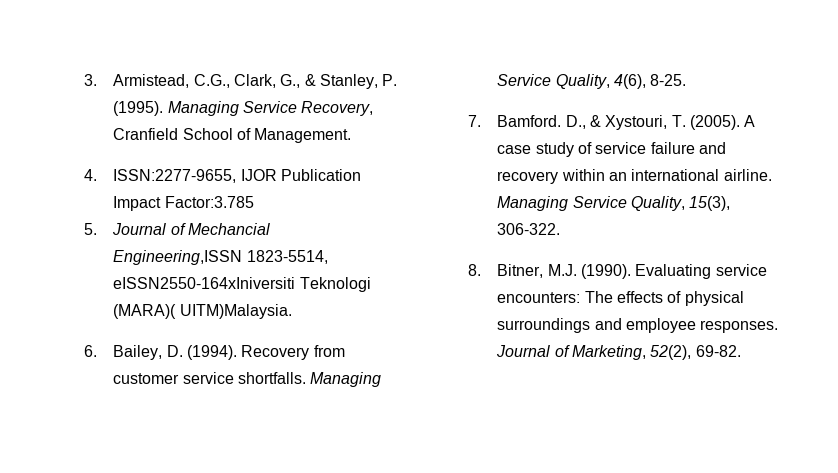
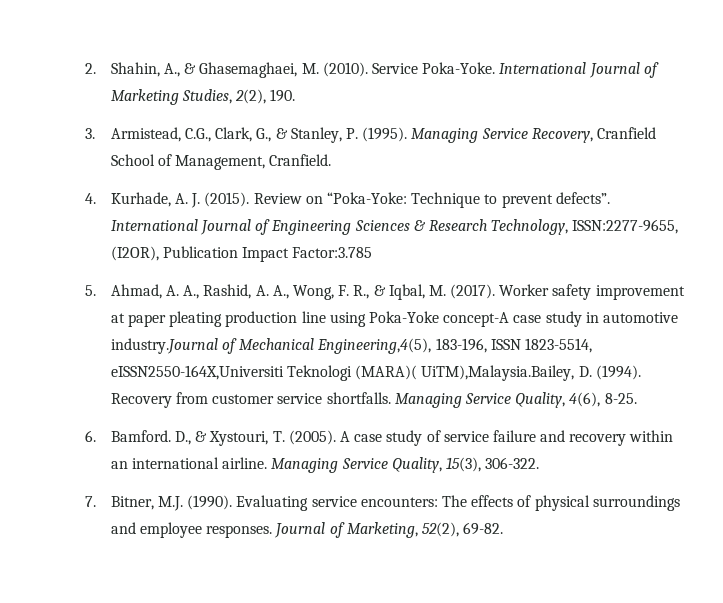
(84, 80) none -> [85,62,659,78] [110,89,296,105] 2. Shahin, A., & Ghasemaghaei, M. (2010). Service Poka-Yoke. International Journal of Marketing Studies, 2(2), 190. //
[254,128,352,143] Management. -> [175,154,332,170] Management, Cranfield.
[113,169,362,183] [113,196,254,211] [84,223,271,235] [113,250,328,265] [113,277,371,292] [113,304,292,319] [84,345,163,360] ISSN:2277-9655, IJOR Publication Impact Factor:3.785 // 5. Journal of Mechancial Engineering,ISSN 1823-5514, eISSN2550-164xIniversiti Teknologi (MARA)( UITM)Malaysia. // 6. Bailey, -> [110,192,610,208] [110,219,679,235] [110,246,373,262] [85,284,685,300] [110,311,678,327] [110,338,592,354] [110,365,575,381] Kurhade, A. J. (2015). Review on “Poka-Yoke: Technique to prevent defects”. International Journal of Engineering Sciences & Research Technology, ISSN:2277-9655, (I2OR), Publication Impact Factor:3.785 // 5. Ahmad, A. A., Rashid, A. A., Wong, F. R., & Iqbal, M. (2017). Worker safety improvement at paper pleating production line using Poka-Yoke concept-A case study in automotive industry.Journal of Mechanical Engineering,4(5), 183-196, ISSN 1823-5514, eISSN2550-164X,Universiti Teknologi (MARA)( UiTM),Malaysia.Bailey,
[468,115,482,127] 7. -> [85,430,97,442] 6.
[468,264,482,276] 8. -> [85,496,97,507] 7.

